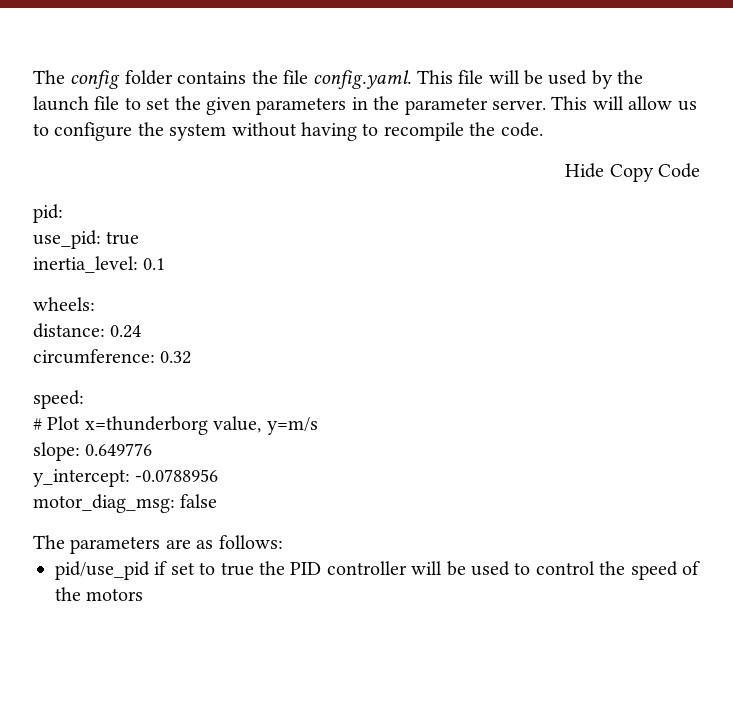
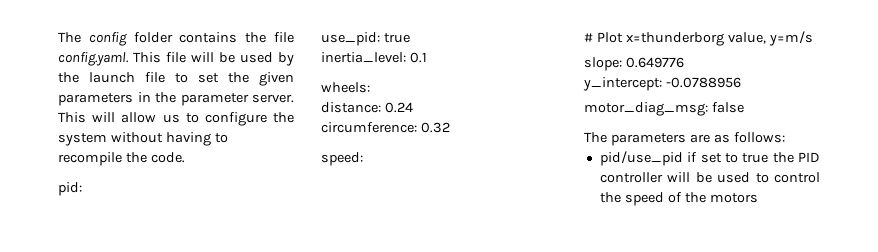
[565,163,700,182] // Hide Copy Code -> (185, 157) none

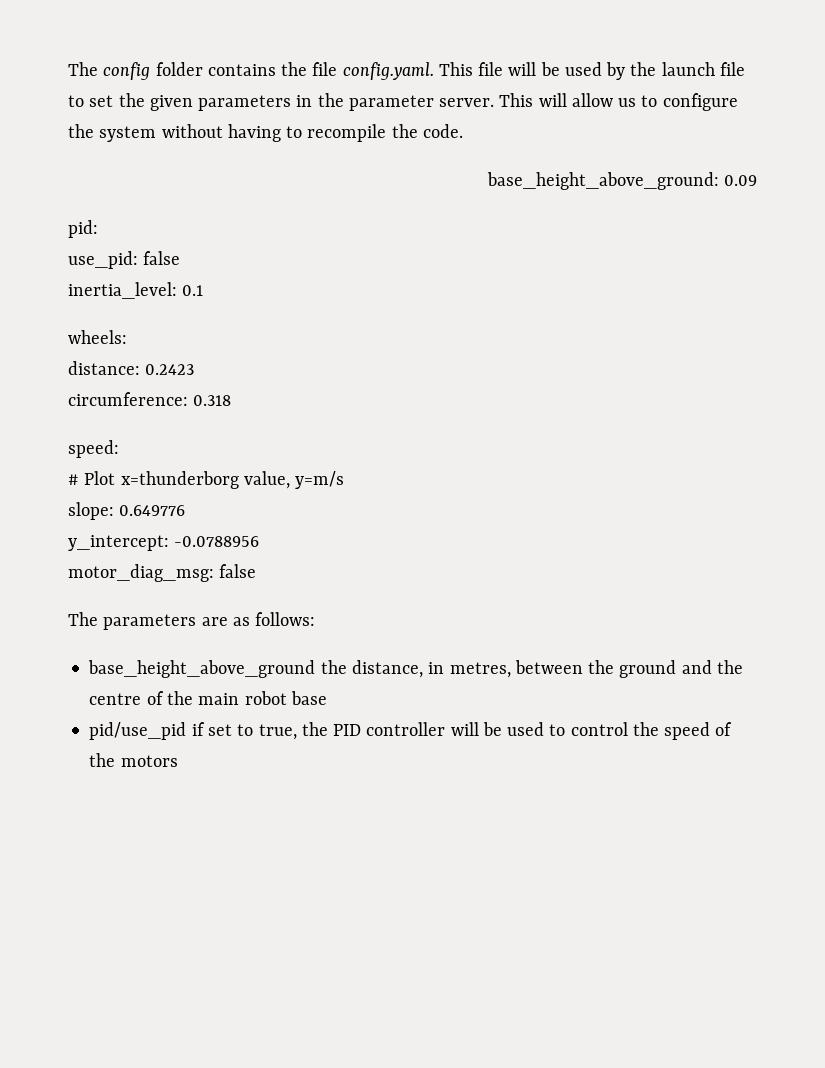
(185, 157) none -> [486,172,757,190] // base_height_above_ground: 0.09
[383,33,410,43] true -> [143,251,181,265] false
[384,102,413,113] 0.24 -> [145,364,195,375] 0.2423
[420,122,450,133] 0.32 -> [193,395,232,406] 0.318
(785, 137) none -> [88,660,743,678] [89,691,327,705] // base_height_above_ground the distance, in metres, between the ground and the centre of the main robot base
[742,153,769,163] true -> [258,724,297,740] true,

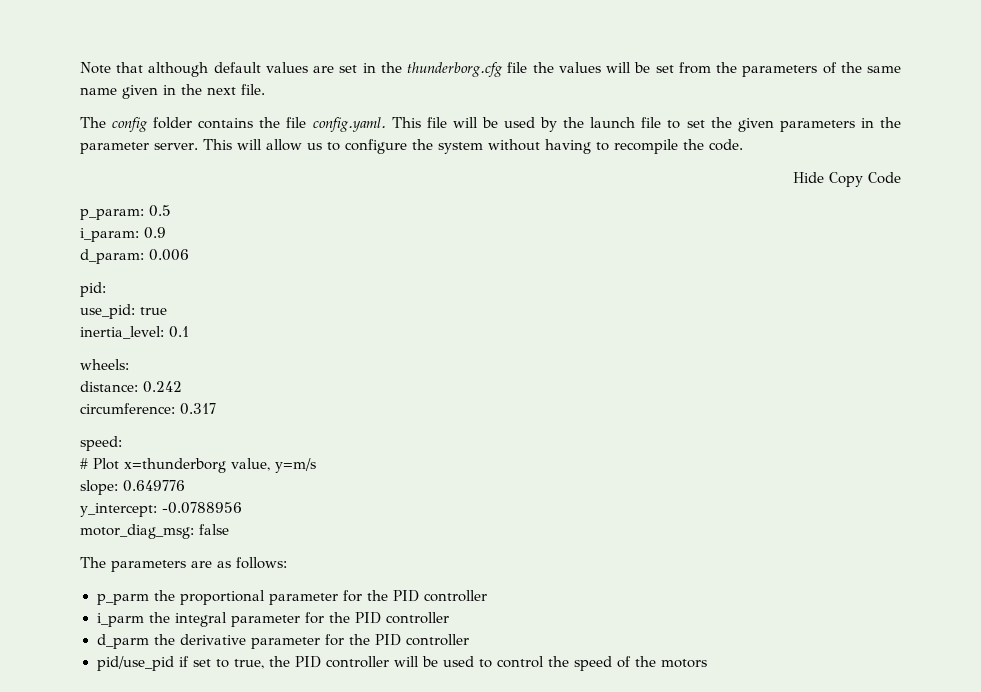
(68, 69) none -> [80,62,901,77] [80,84,265,99] Note that although default values are set in the thunderborg.cfg file the values will be set from the parameters of the same name given in the next file. //
[486,172,757,190] base_height_above_ground: 0.09 -> [793,172,901,187] [80,205,171,220] [80,227,166,242] [80,249,189,264] Hide Copy Code // p_param: 0.5 // i_param: 0.9 // d_param: 0.006
[143,251,181,265] false -> [140,307,167,315] true
[145,364,195,375] 0.2423 -> [143,381,182,393] 0.242
[193,395,232,406] 0.318 -> [180,403,216,415] 0.317
[88,660,743,678] [89,691,327,705] base_height_above_ground the distance, in metres, between the ground and the centre of the main robot base -> [96,590,487,605] [96,612,449,627] [96,634,469,649] p_parm the proportional parameter for the PID controller // i_parm the integral parameter for the PID controller // d_parm the derivative parameter for the PID controller

